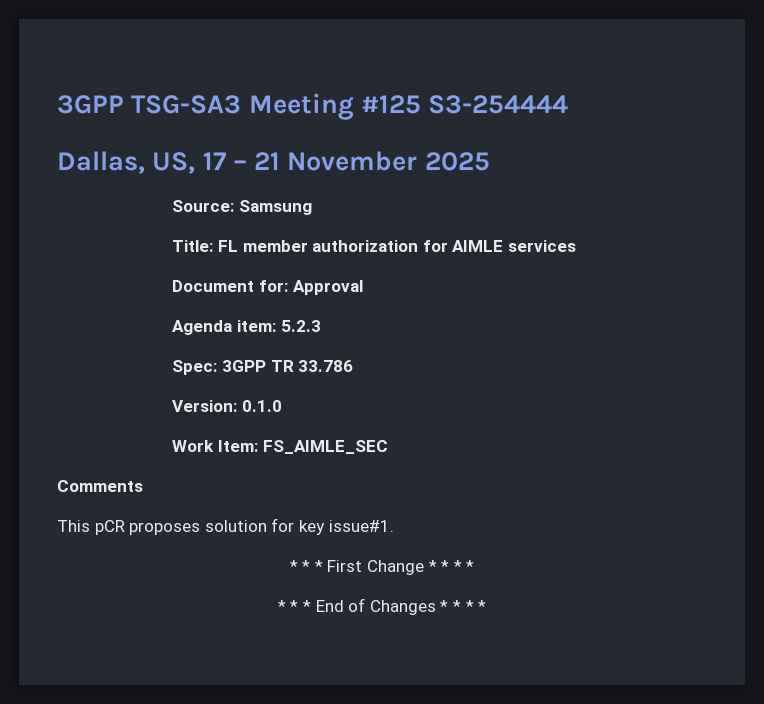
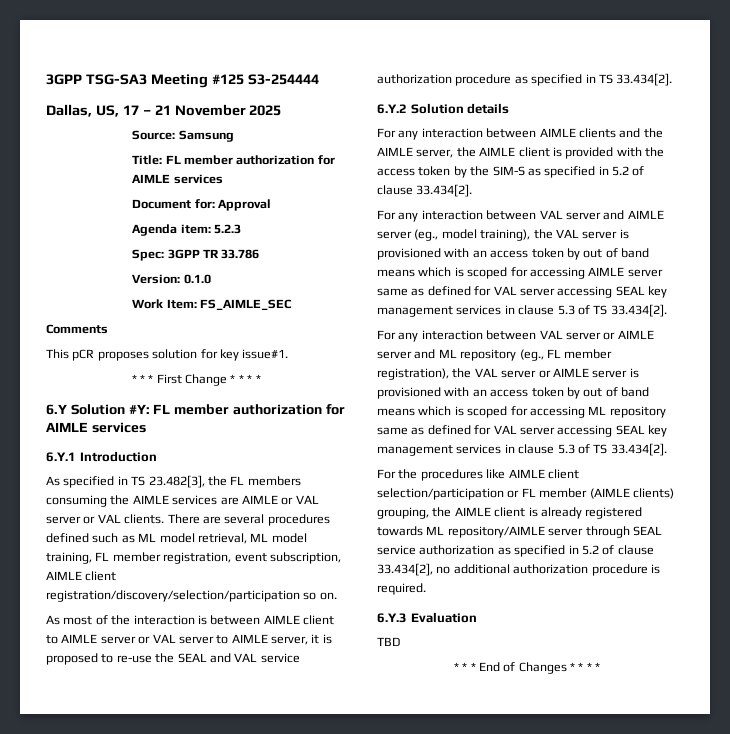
(475, 566) none -> [46,404,345,415] [46,422,146,433] [46,451,157,462] [46,475,301,488] [46,495,319,507] [46,514,330,526] [46,533,307,544] [46,552,341,564] [46,571,117,581] [46,590,337,602] [46,615,334,625] [46,634,332,645] [46,653,300,665] [377,73,673,86] [377,103,510,114] [377,128,663,140] [377,147,664,159] [377,166,645,178] [377,184,473,197] [377,210,664,222] [377,229,629,241] [377,248,649,260] [377,267,663,279] [377,286,667,298] [377,304,667,317] [377,330,654,342] [377,349,613,361] [377,368,639,380] [377,387,649,399] [377,406,666,418] [377,425,667,437] [377,443,667,456] [377,469,579,481] [377,488,674,500] [377,507,643,519] [377,526,662,538] [377,545,654,557] [377,563,660,576] [377,583,426,595] [377,612,477,623] [377,637,400,646] // 6.Y Solution #Y: FL member authorization for AIMLE services // 6.Y.1 Introduction // As specified in TS 23.482[3], the FL members consuming the AIMLE services are AIMLE or VAL server or VAL clients. There are several procedures defined such as ML model retrieval, ML model training, FL member registration, event subscription, AIMLE client registration/discovery/selection/participation so on. // As most of the interaction is between AIMLE client to AIMLE server or VAL server to AIMLE server, it is proposed to re-use the SEAL and VAL service authorization procedure as specified in TS 33.434[2]. // 6.Y.2 Solution details // For any interaction between AIMLE clients and the AIMLE server, the AIMLE client is provided with the access token by the SIM-S as specified in 5.2 of clause 33.434[2]. // For any interaction between VAL server and AIMLE server (eg., model training), the VAL server is provisioned with an access token by out of band means which is scoped for accessing AIMLE server same as defined for VAL server accessing SEAL key management services in clause 5.3 of TS 33.434[2]. // For any interaction between VAL server or AIMLE server and ML repository (eg., FL member registration), the VAL server or AIMLE server is provisioned with an access token by out of band means which is scoped for accessing ML repository same as defined for VAL server accessing SEAL key management services in clause 5.3 of TS 33.434[2]. // For the procedures like AIMLE client selection/participation or FL member (AIMLE clients) grouping, the AIMLE client is already registered towards ML repository/AIMLE server through SEAL service authorization as specified in 5.2 of clause 33.434[2], no additional authorization procedure is required. // 6.Y.3 Evaluation // TBD

